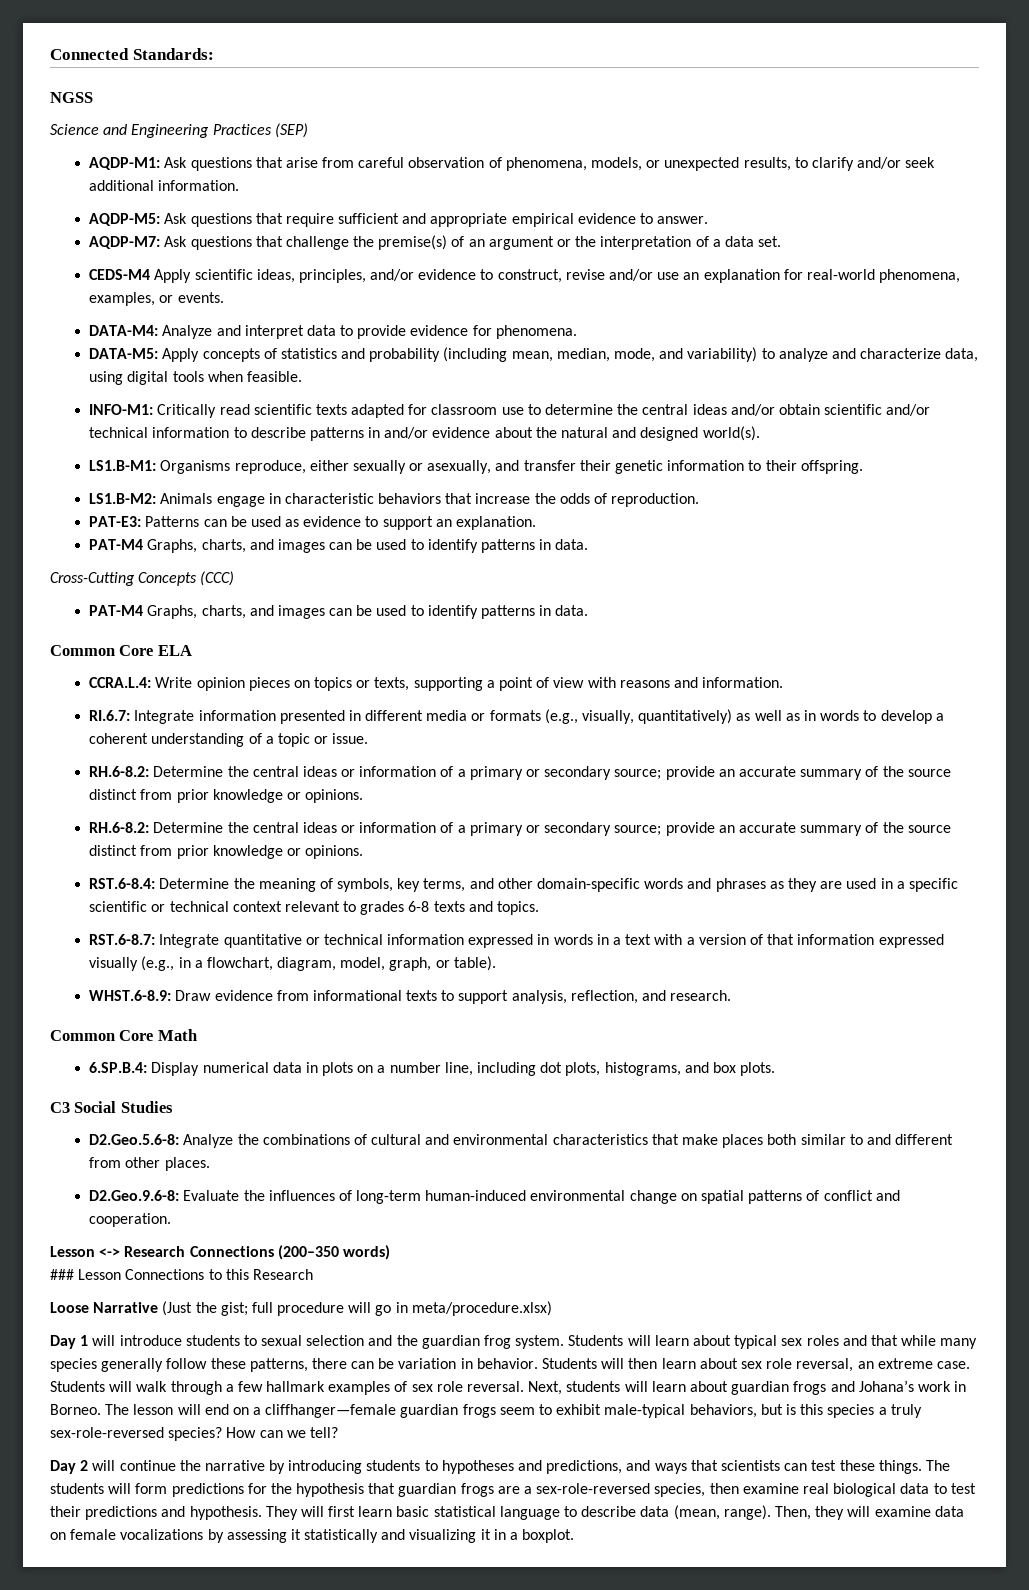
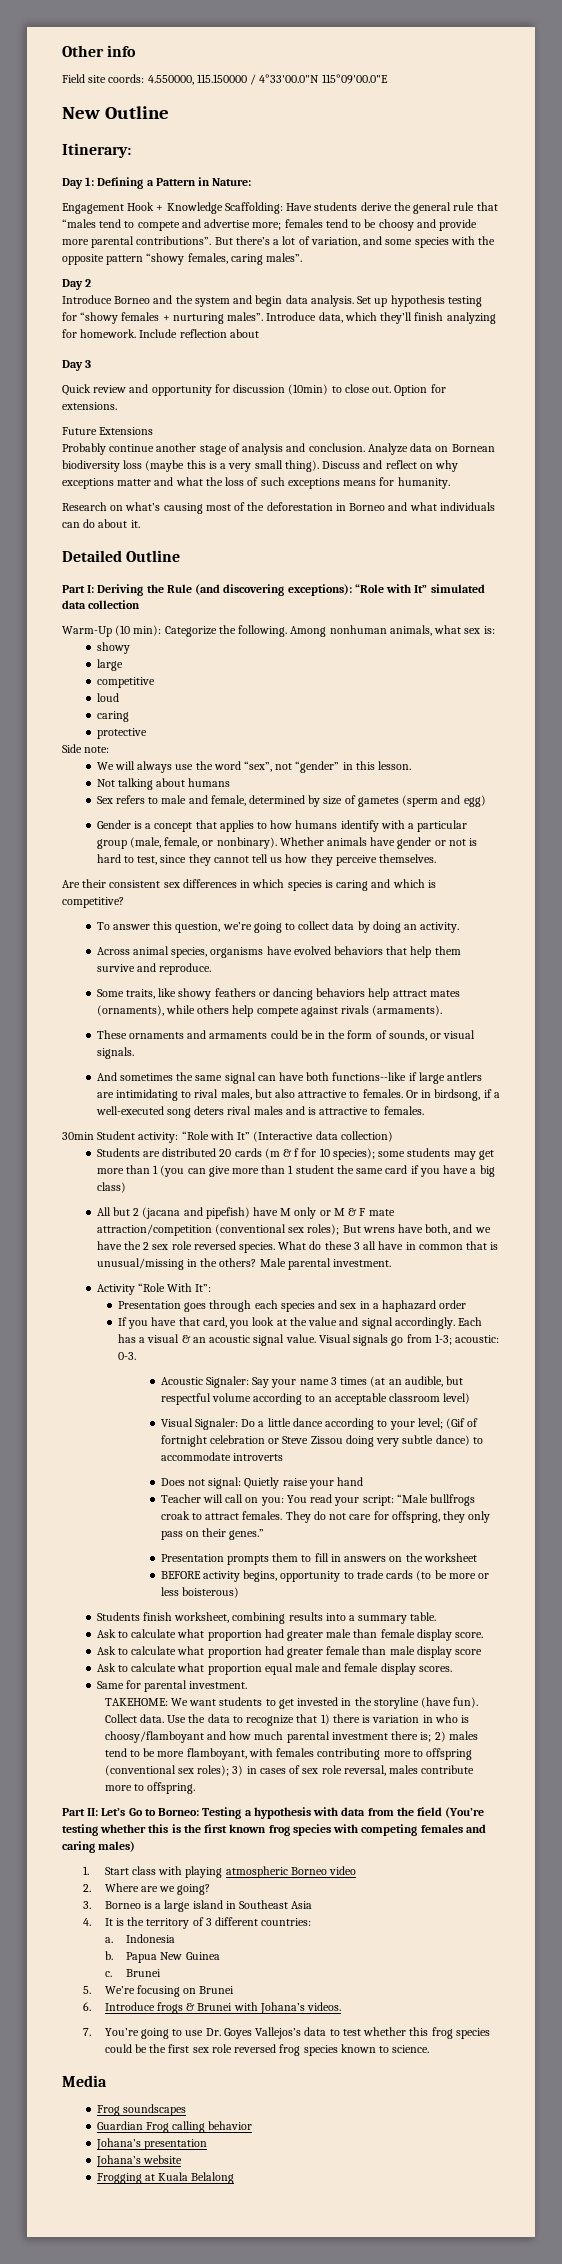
[50,48,214,60] [50,92,93,103] [50,123,308,138] [89,157,936,171] [89,180,240,191] [89,213,709,227] [89,235,782,250] [89,269,961,283] [89,292,224,306] [89,325,577,339] [89,347,979,362] [89,371,302,385] [89,404,931,418] [89,426,760,441] [89,460,863,474] [89,493,700,507] [89,516,537,530] [89,539,589,553] [50,571,235,586] [89,605,589,619] [50,645,192,656] [89,677,784,691] [89,709,944,724] [89,733,369,747] [89,766,951,780] [89,789,364,803] [89,822,951,836] [89,845,364,859] [89,878,958,892] [89,901,540,915] [89,934,944,948] [89,956,496,971] [89,990,732,1004] [50,1029,197,1041] [89,1062,776,1076] [50,1101,173,1113] [89,1134,954,1148] [89,1157,210,1171] [89,1190,900,1204] [89,1213,172,1227] [50,1245,390,1260] [50,1269,313,1280] [50,1301,552,1316] [50,1335,978,1349] [50,1358,970,1372] [50,1380,967,1395] [50,1404,922,1418] [50,1427,338,1441] [50,1460,950,1474] [50,1483,976,1497] [50,1505,964,1520] [50,1529,575,1543] Connected Standards: // NGSS // Science and Engineering Practices (SEP) // AQDP-M1: Ask questions that arise from careful observation of phenomena, models, or unexpected results, to clarify and/or seek additional information. // AQDP-M5: Ask questions that require sufficient and appropriate empirical evidence to answer. // AQDP-M7: Ask questions that challenge the premise(s) of an argument or the interpretation of a data set. // CEDS-M4 Apply scientific ideas, principles, and/or evidence to construct, revise and/or use an explanation for real-world phenomena, examples, or events. // DATA-M4: Analyze and interpret data to provide evidence for phenomena. // DATA-M5: Apply concepts of statistics and probability (including mean, median, mode, and variability) to analyze and characterize data, using digital tools when feasible. // INFO-M1: Critically read scientific texts adapted for classroom use to determine the central ideas and/or obtain scientific and/or technical information to describe patterns in and/or evidence about the natural and designed world(s). // LS1.B-M1: Organisms reproduce, either sexually or asexually, and transfer their genetic information to their offspring. // LS1.B-M2: Animals engage in characteristic behaviors that increase the odds of reproduction. // PAT-E3: Patterns can be used as evidence to support an explanation. // PAT-M4 Graphs, charts, and images can be used to identify patterns in data. // Cross-Cutting Concepts (CCC) // PAT-M4 Graphs, charts, and images can be used to identify patterns in data. // Common Core ELA // CCRA.L.4: Write opinion pieces on topics or texts, supporting a point of view with reasons and information. // RI.6.7: Integrate information presented in different media or formats (e.g., visually, quantitatively) as well as in words to develop a coherent understanding of a topic or issue. // RH.6-8.2: Determine the central ideas or information of a primary or secondary source; provide an accurate summary of the source distinct from prior knowledge or opinions. // RH.6-8.2: Determine the central ideas or information of a primary or secondary source; provide an accurate summary of the source distinct from prior knowledge or opinions. // RST.6-8.4: Determine the meaning of symbols, key terms, and other domain-specific words and phrases as they are used in a specific scientific or technical context relevant to grades 6-8 texts and topics. // RST.6-8.7: Integrate quantitative or technical information expressed in words in a text with a version of that information expressed visually (e.g., in a flowchart, diagram, model, graph, or table). // WHST.6-8.9: Draw evidence from informational texts to support analysis, reflection, and research. // Common Core Math // 6.SP.B.4: Display numerical data in plots on a number line, including dot plots, histograms, and box plots. // C3 Social Studies // D2.Geo.5.6-8: Analyze the combinations of cultural and environmental characteristics that make places both similar to and different from other places. // D2.Geo.9.6-8: Evaluate the influences of long-term human-induced environmental change on spatial patterns of conflict and cooperation. // Lesson <-> Research Connections (200–350 words) // ### Lesson Connections to this Research // Loose Narrative (Just the gist; full procedure will go in meta/procedure.xlsx) // Day 1 will introduce students to sexual selection and the guardian frog system. Students will learn about typical sex roles and that while many species generally follow these patterns, there can be variation in behavior. Students will then learn about sex role reversal, an extreme case. Students will walk through a few hallmark examples of sex role reversal. Next, students will learn about guardian frogs and Johana’s work in Borneo. The lesson will end on a cliffhanger—female guardian frogs seem to exhibit male-typical behaviors, but is this species a truly sex-role-reversed species? How can we tell? // Day 2 will continue the narrative by introducing students to hypotheses and predictions, and ways that scientists can test these things. The students will form predictions for the hypothesis that guardian frogs are a sex-role-reversed species, then examine real biological data to test their predictions and hypothesis. They will first learn basic statistical language to describe data (mean, range). Then, they will examine data on female vocalizations by assessing it statistically and visualizing it in a boxplot. -> [62,45,137,57] [62,74,388,85] [62,106,169,119] [62,143,131,158] [62,177,252,189] [62,202,498,214] [62,219,478,231] [62,236,496,248] [62,253,303,265] [62,279,92,290] [62,295,482,307] [62,312,496,324] [62,329,259,338] [62,360,92,371] [62,384,446,396] [62,402,117,410] [62,427,154,435] [62,443,495,455] [62,460,459,472] [62,477,450,489] [62,502,495,514] [62,519,140,528] [62,550,181,562] [62,584,485,596] [62,600,141,609] [62,625,495,637] [96,642,130,654] [96,659,123,671] [96,677,155,688] [96,693,119,702] [96,711,129,722] [96,728,147,739] [62,744,110,753] [96,761,412,773] [96,778,231,790] [96,795,486,807] [96,820,468,832] [96,837,478,849] [96,854,437,866] [62,879,436,891] [62,897,124,908] [96,921,460,933] [96,946,461,958] [96,963,212,975] [96,988,460,1000] [96,1005,443,1017] [96,1030,476,1041] [96,1047,134,1059] [96,1072,483,1084] [96,1089,500,1101] [95,1106,424,1118] [62,1131,393,1143] [96,1148,494,1160] [96,1165,495,1177] [96,1182,126,1193] [96,1207,395,1219] [96,1224,491,1236] [96,1241,499,1253] [96,1258,391,1270] [96,1283,212,1295] [117,1300,467,1312] [117,1317,483,1329] [117,1334,500,1346] [117,1352,136,1360] [160,1376,463,1388] [160,1393,471,1405] [160,1418,479,1430] [160,1435,483,1447] [160,1452,283,1461] [160,1477,364,1489] [160,1494,475,1506] [160,1511,491,1523] [160,1528,265,1540] [160,1553,477,1565] [160,1570,489,1582] [160,1587,239,1598] [96,1612,437,1624] [96,1629,484,1641] [96,1646,483,1658] [96,1663,452,1675] [96,1680,248,1692] [104,1697,479,1709] [104,1714,470,1726] [104,1731,478,1743] [104,1748,473,1760] [104,1765,475,1776] [104,1782,196,1794] [62,1807,485,1819] [62,1824,486,1836] [62,1841,136,1853] [83,1866,357,1878] [83,1883,211,1895] [83,1900,313,1912] [83,1917,312,1929] [104,1934,176,1943] [104,1951,220,1963] [104,1969,162,1977] [83,1985,235,1997] [83,2002,342,2014] [83,2027,490,2039] [104,2044,430,2056] [62,2075,107,2087] [96,2104,186,2116] [96,2121,253,2133] [95,2138,207,2150] [95,2155,182,2167] [96,2172,235,2184] Other info // Field site coords: 4.550000, 115.150000 / 4°33'00.0"N 115°09'00.0"E // New Outline // Itinerary: // Day 1: Defining a Pattern in Nature: // Engagement Hook + Knowledge Scaffolding: Have students derive the general rule that “males tend to compete and advertise more; females tend to be choosy and provide more parental contributions”. But there’s a lot of variation, and some species with the opposite pattern “showy females, caring males”. // Day 2 // Introduce Borneo and the system and begin data analysis. Set up hypothesis testing for “showy females + nurturing males”. Introduce data, which they’ll finish analyzing for homework. Include reflection about // Day 3 // Quick review and opportunity for discussion (10min) to close out. Option for extensions. // Future Extensions // Probably continue another stage of analysis and conclusion. Analyze data on Bornean biodiversity loss (maybe this is a very small thing). Discuss and reflect on why exceptions matter and what the loss of such exceptions means for humanity. // Research on what’s causing most of the deforestation in Borneo and what individuals can do about it. // Detailed Outline // Part I: Deriving the Rule (and discovering exceptions): “Role with It” simulated data collection // Warm-Up (10 min): Categorize the following. Among nonhuman animals, what sex is: // showy // large // competitive // loud // caring // protective // Side note: // We will always use the word “sex”, not “gender” in this lesson. // Not talking about humans // Sex refers to male and female, determined by size of gametes (sperm and egg) // Gender is a concept that applies to how humans identify with a particular group (male, female, or nonbinary). Whether animals have gender or not is hard to test, since they cannot tell us how they perceive themselves. // Are their consistent sex differences in which species is caring and which is competitive? // To answer this question, we’re going to collect data by doing an activity. // Across animal species, organisms have evolved behaviors that help them survive and reproduce. // Some traits, like showy feathers or dancing behaviors help attract mates (ornaments), while others help compete against rivals (armaments). // These ornaments and armaments could be in the form of sounds, or visual signals. // And sometimes the same signal can have both functions--like if large antlers are intimidating to rival males, but also attractive to females. Or in birdsong, if a well-executed song deters rival males and is attractive to females. // 30min Student activity: “Role with It” (Interactive data collection) // Students are distributed 20 cards (m & f for 10 species); some students may get more than 1 (you can give more than 1 student the same card if you have a big class) // All but 2 (jacana and pipefish) have M only or M & F mate attraction/competition (conventional sex roles); But wrens have both, and we have the 2 sex role reversed species. What do these 3 all have in common that is unusual/missing in the others? Male parental investment. // Activity “Role With It”: // Presentation goes through each species and sex in a haphazard order // If you have that card, you look at the value and signal accordingly. Each has a visual & an acoustic signal value. Visual signals go from 1-3; acoustic: 0-3. // Acoustic Signaler: Say your name 3 times (at an audible, but respectful volume according to an acceptable classroom level) // Visual Signaler: Do a little dance according to your level; (Gif of fortnight celebration or Steve Zissou doing very subtle dance) to accommodate introverts // Does not signal: Quietly raise your hand // Teacher will call on you: You read your script: “Male bullfrogs croak to attract females. They do not care for offspring, they only pass on their genes.” // Presentation prompts them to fill in answers on the worksheet // BEFORE activity begins, opportunity to trade cards (to be more or less boisterous) // Students finish worksheet, combining results into a summary table. // Ask to calculate what proportion had greater male than female display score. // Ask to calculate what proportion had greater female than male display score // Ask to calculate what proportion equal male and female display scores. // Same for parental investment. // TAKEHOME: We want students to get invested in the storyline (have fun). Collect data. Use the data to recognize that 1) there is variation in who is choosy/flamboyant and how much parental investment there is; 2) males tend to be more flamboyant, with females contributing more to offspring (conventional sex roles); 3) in cases of sex role reversal, males contribute more to offspring. // Part II: Let’s Go to Borneo: Testing a hypothesis with data from the field (You’re testing whether this is the first known frog species with competing females and caring males) // 1. Start class with playing atmospheric Borneo video // 2. Where are we going? // 3. Borneo is a large island in Southeast Asia // 4. It is the territory of 3 different countries: // a. Indonesia // b. Papua New Guinea // c. Brunei // 5. We’re focusing on Brunei // 6. Introduce frogs & Brunei with Johana’s videos. // 7. You’re going to use Dr. Goyes Vallejos’s data to test whether this frog species could be the first sex role reversed frog species known to science. // Media // Frog soundscapes // Guardian Frog calling behavior // Johana’s presentation // Johana’s website // Frogging at Kuala Belalong

